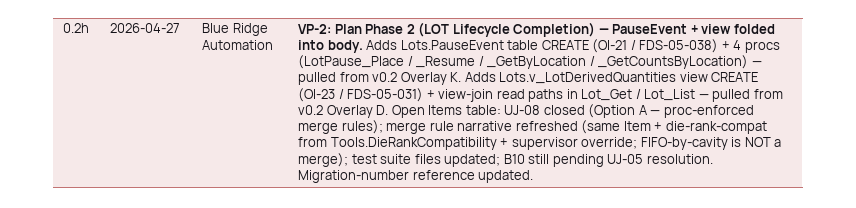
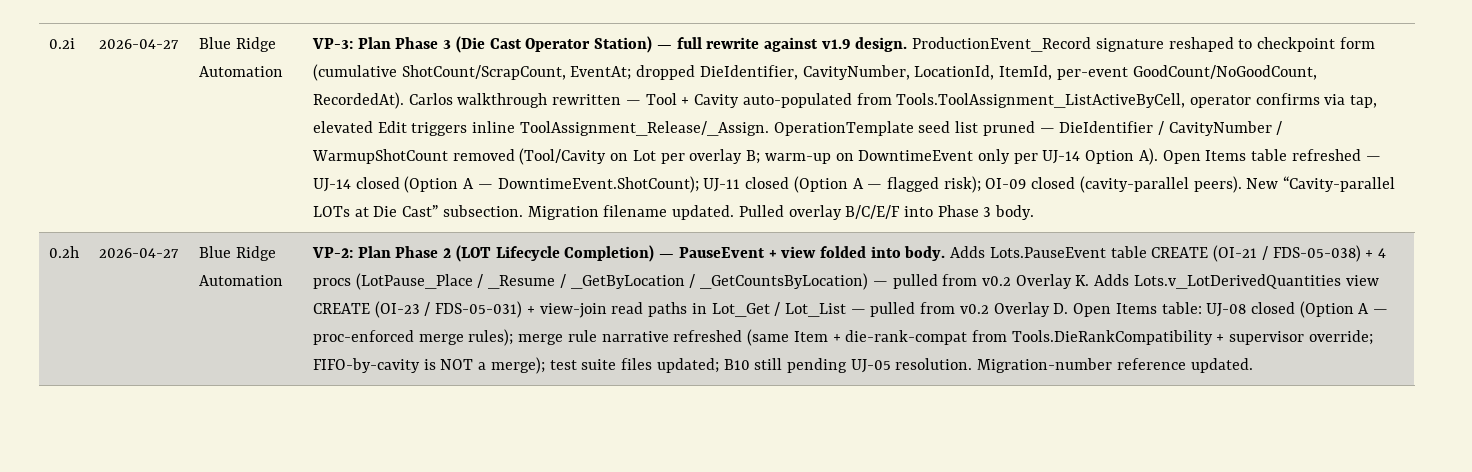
(63, 28) none -> [48,38,75,49] [98,39,179,49] [198,37,276,52] [198,66,283,77] [311,36,1375,53] [312,64,1317,81] [312,92,1378,109] [312,121,1283,136] [311,148,1381,165] [312,176,1396,193] [312,205,1035,220] 0.2i | 2026-04-27 | Blue Ridge Automation | VP-3: Plan Phase 3 (Die Cast Operator Station) — full rewrite against v1.9 design. ProductionEvent_Record signature reshaped to checkpoint form (cumulative ShotCount/ScrapCount, EventAt; dropped DieIdentifier, CavityNumber, LocationId, ItemId, per-event GoodCount/NoGoodCount, RecordedAt). Carlos walkthrough rewritten — Tool + Cavity auto-populated from Tools.ToolAssignment_ListActiveByCell, operator confirms via tap, elevated Edit triggers inline ToolAssignment_Release/_Assign. OperationTemplate seed list pruned — DieIdentifier / CavityNumber / WarmupShotCount removed (Tool/Cavity on Lot per overlay B; warm-up on DowntimeEvent only per UJ-14 Option A). Open Items table refreshed — UJ-14 closed (Option A — DowntimeEvent.ShotCount); UJ-11 closed (Option A — flagged risk); OI-09 closed (cavity-parallel peers). New “Cavity-parallel LOTs at Die Cast” subsection. Migration filename updated. Pulled overlay B/C/E/F into Phase 3 body. //

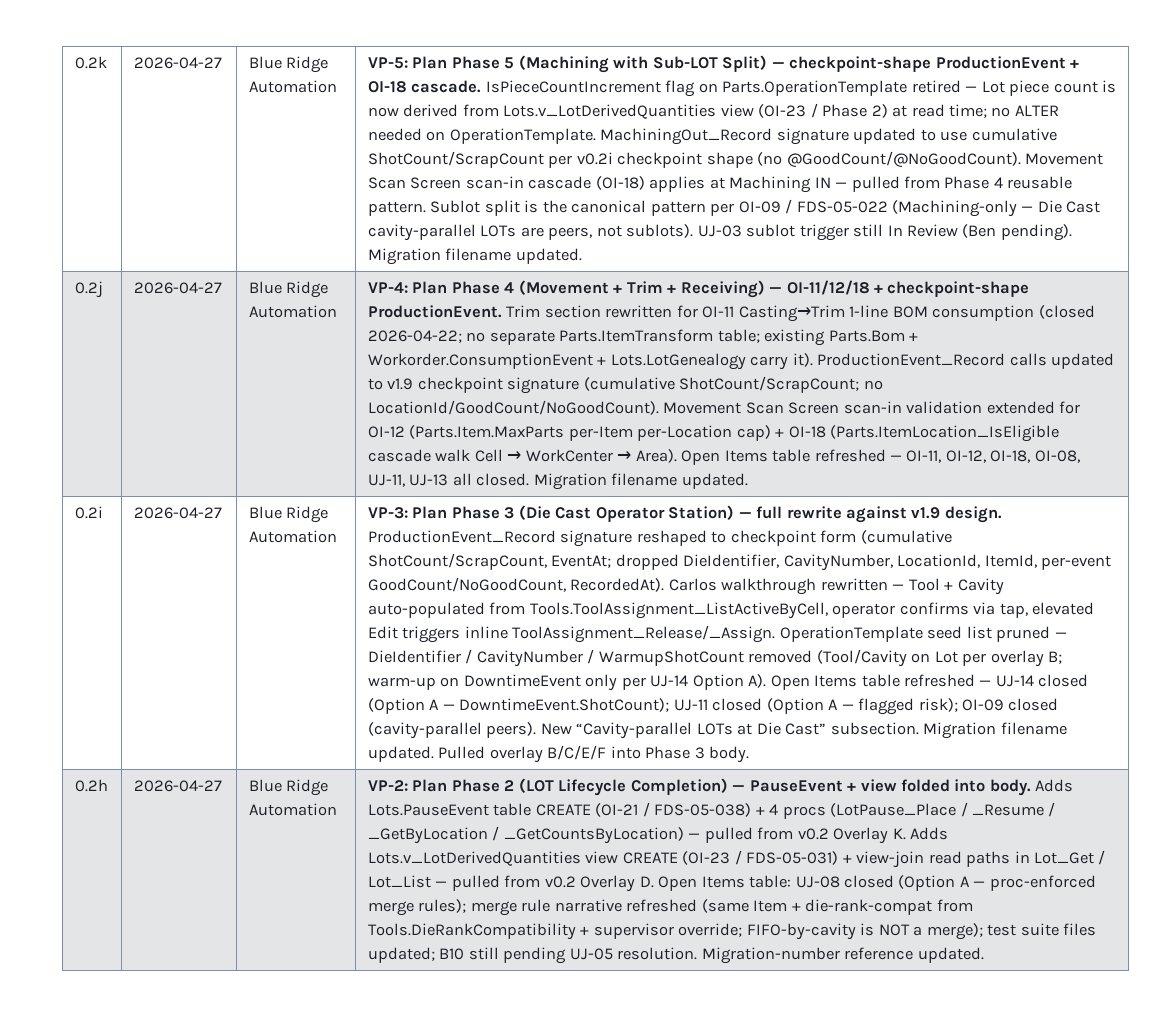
(48, 43) none -> [74,56,107,69] [133,57,222,69] [248,56,329,73] [248,80,337,93] [367,55,1079,73] [367,80,1116,97] [367,103,1059,119] [367,128,1057,145] [367,151,1104,168] [367,176,1073,193] [367,199,1101,217] [367,224,1072,241] [367,248,582,265] [74,281,103,298] [133,282,222,294] [248,281,329,298] [248,305,337,318] [367,280,1030,298] [367,305,1095,322] [367,329,919,346] [367,353,1115,370] [367,376,883,394] [367,400,1081,415] [367,425,1060,442] [367,449,1080,465] [367,473,748,490] 0.2k | 2026-04-27 | Blue Ridge Automation | VP-5: Plan Phase 5 (Machining with Sub-LOT Split) — checkpoint-shape ProductionEvent + OI-18 cascade. IsPieceCountIncrement flag on Parts.OperationTemplate retired — Lot piece count is now derived from Lots.v_LotDerivedQuantities view (OI-23 / Phase 2) at read time; no ALTER needed on OperationTemplate. MachiningOut_Record signature updated to use cumulative ShotCount/ScrapCount per v0.2i checkpoint shape (no @GoodCount/@NoGoodCount). Movement Scan Screen scan-in cascade (OI-18) applies at Machining IN — pulled from Phase 4 reusable pattern. Sublot split is the canonical pattern per OI-09 / FDS-05-022 (Machining-only — Die Cast cavity-parallel LOTs are peers, not sublots). UJ-03 sublot trigger still In Review (Ben pending). Migration filename updated. // 0.2j | 2026-04-27 | Blue Ridge Automation | VP-4: Plan Phase 4 (Movement + Trim + Receiving) — OI-11/12/18 + checkpoint-shape ProductionEvent. Trim section rewritten for OI-11 Casting→Trim 1-line BOM consumption (closed 2026-04-22; no separate Parts.ItemTransform table; existing Parts.Bom + Workorder.ConsumptionEvent + Lots.LotGenealogy carry it). ProductionEvent_Record calls updated to v1.9 checkpoint signature (cumulative ShotCount/ScrapCount; no LocationId/GoodCount/NoGoodCount). Movement Scan Screen scan-in validation extended for OI-12 (Parts.Item.MaxParts per-Item per-Location cap) + OI-18 (Parts.ItemLocation_IsEligible cascade walk Cell → WorkCenter → Area). Open Items table refreshed — OI-11, OI-12, OI-18, OI-08, UJ-11, UJ-13 all closed. Migration filename updated. //

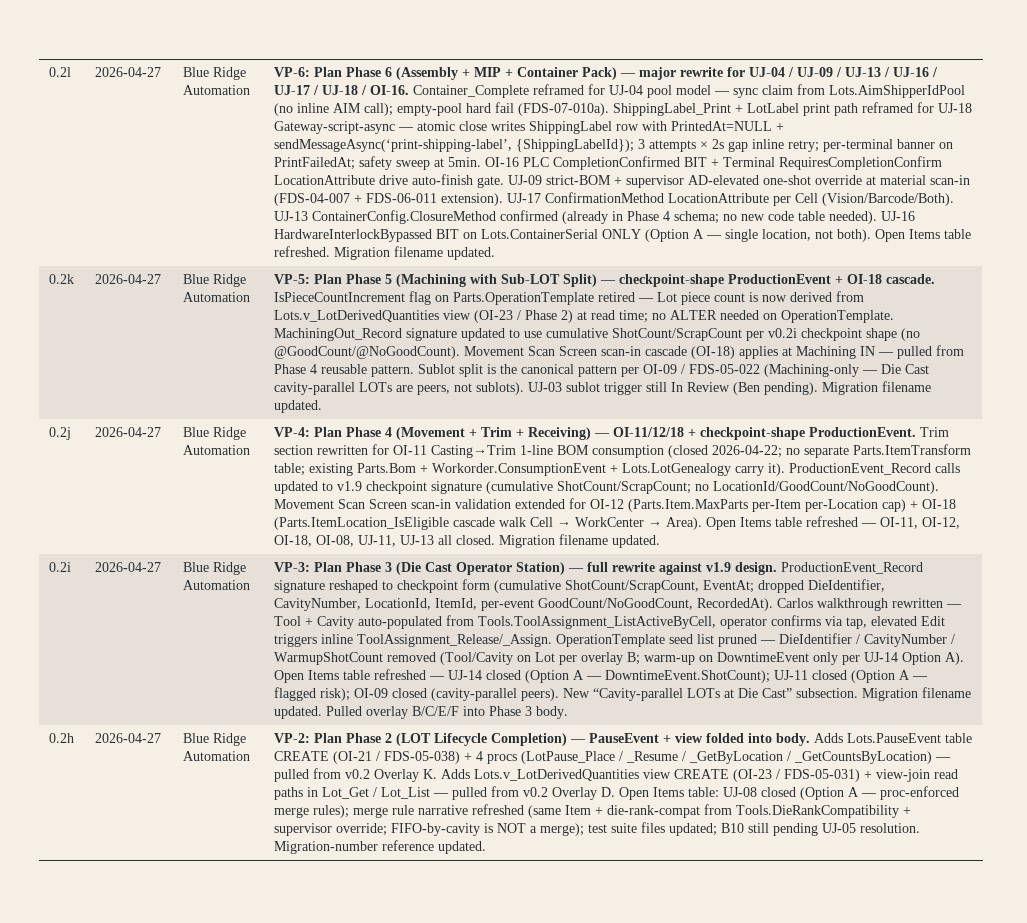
(74, 62) none -> [49,67,72,77] [95,67,162,77] [183,67,247,80] [183,85,251,95] [274,67,939,80] [274,84,966,98] [274,102,973,116] [274,121,785,134] [274,139,954,152] [274,156,943,170] [274,174,971,188] [274,192,955,206] [274,210,916,224] [274,229,972,242] [274,246,496,260] 0.2l | 2026-04-27 | Blue Ridge Automation | VP-6: Plan Phase 6 (Assembly + MIP + Container Pack) — major rewrite for UJ-04 / UJ-09 / UJ-13 / UJ-16 / UJ-17 / UJ-18 / OI-16. Container_Complete reframed for UJ-04 pool model — sync claim from Lots.AimShipperIdPool (no inline AIM call); empty-pool hard fail (FDS-07-010a). ShippingLabel_Print + LotLabel print path reframed for UJ-18 Gateway-script-async — atomic close writes ShippingLabel row with PrintedAt=NULL + sendMessageAsync(‘print-shipping-label’, {ShippingLabelId}); 3 attempts × 2s gap inline retry; per-terminal banner on PrintFailedAt; safety sweep at 5min. OI-16 PLC CompletionConfirmed BIT + Terminal RequiresCompletionConfirm LocationAttribute drive auto-finish gate. UJ-09 strict-BOM + supervisor AD-elevated one-shot override at material scan-in (FDS-04-007 + FDS-06-011 extension). UJ-17 ConfirmationMethod LocationAttribute per Cell (Vision/Barcode/Both). UJ-13 ContainerConfig.ClosureMethod confirmed (already in Phase 4 schema; no new code table needed). UJ-16 HardwareInterlockBypassed BIT on Lots.ContainerSerial ONLY (Option A — single location, not both). Open Items table refreshed. Migration filename updated. //

